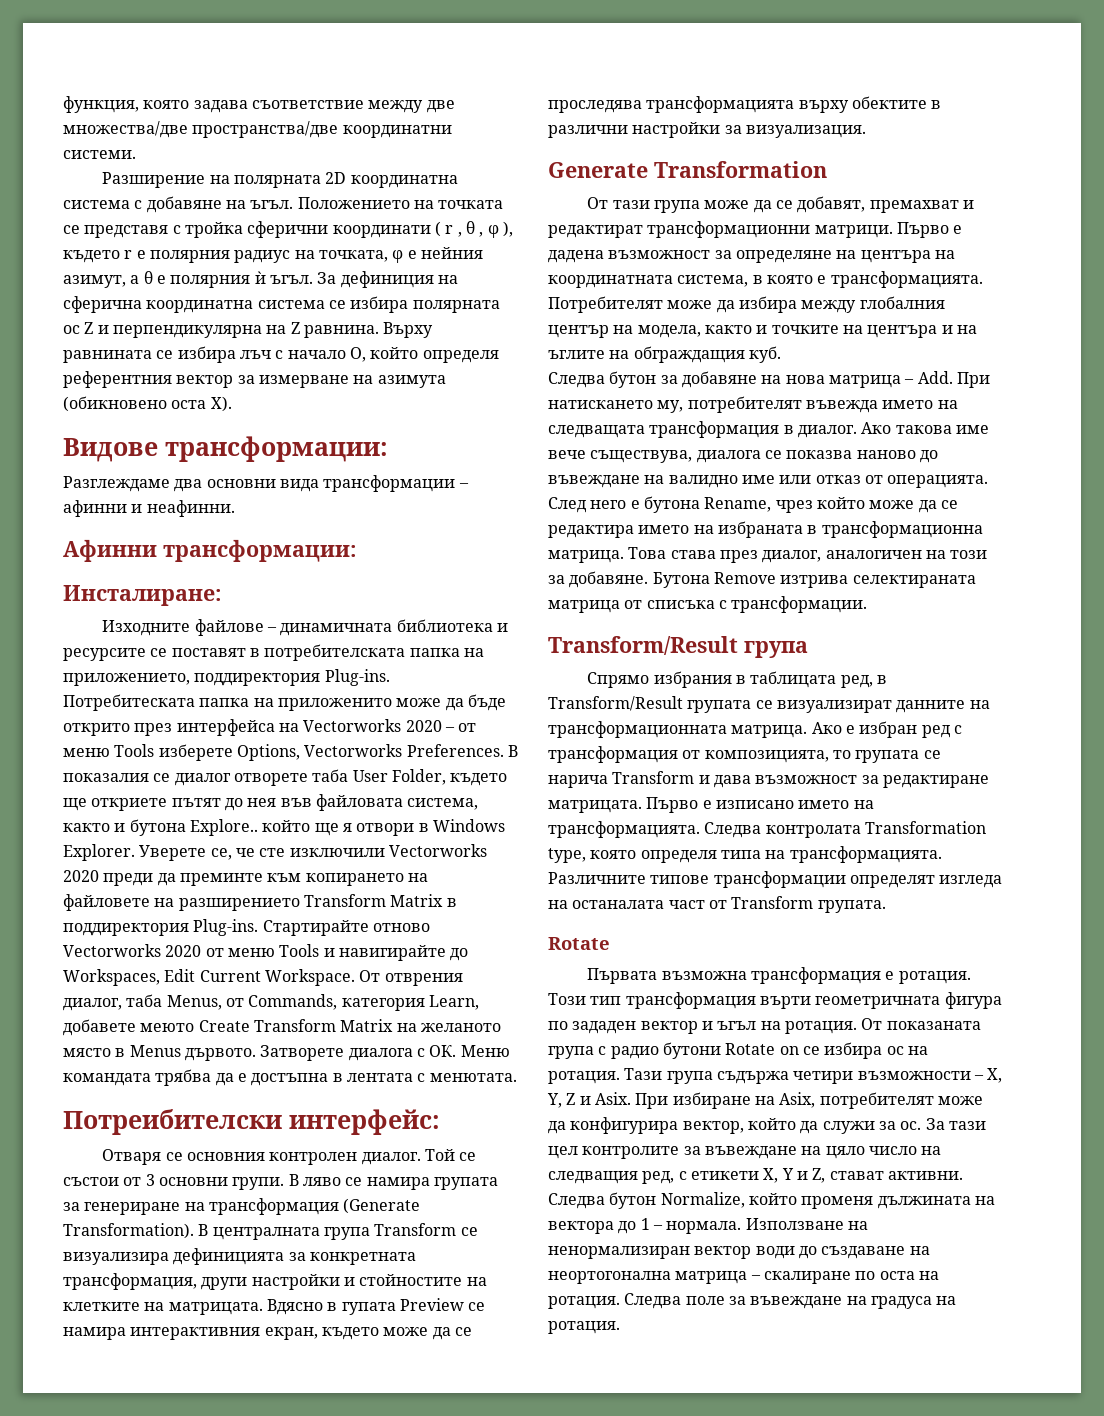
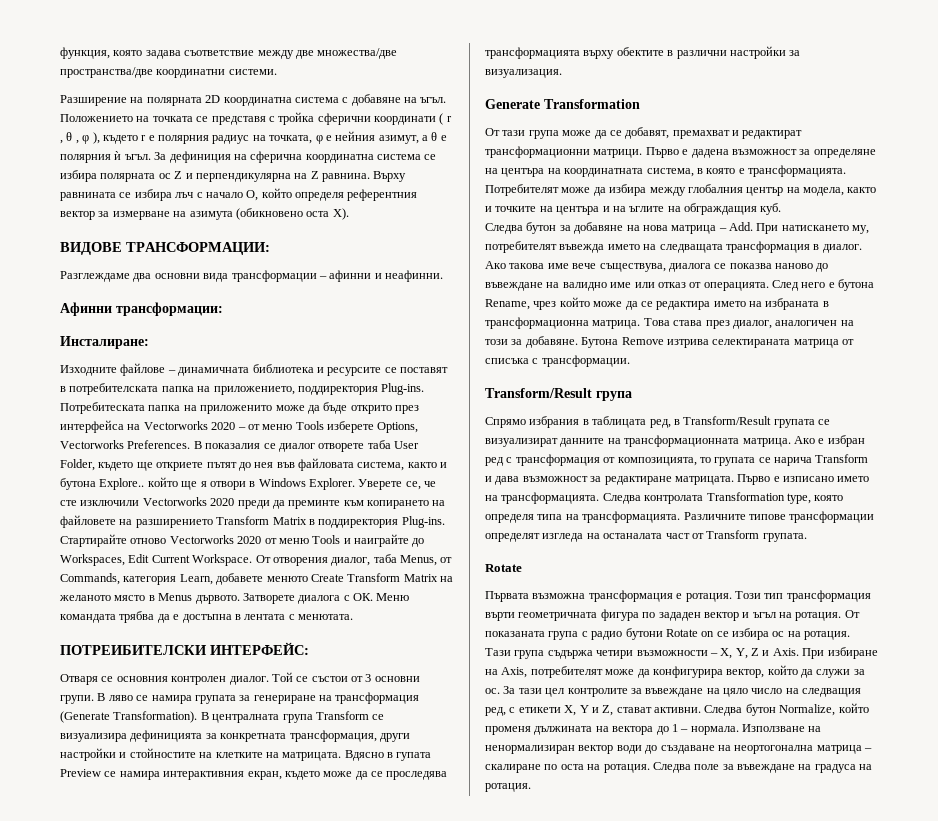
[63,436,388,462] Видове трансформации: -> [60,242,270,255] ВИДОВЕ ТРАНСФОРМАЦИИ:
[338,945,446,961] навигирайте -> [354,534,409,547] наиграйте
[384,973,463,986] отврения -> [272,557,328,566] отворения
[140,1023,195,1032] меюто -> [266,576,308,582] менюто
[63,1109,440,1135] Потреибителски интерфейс: -> [60,642,309,655] ПОТРЕИБИТЕЛСКИ ИНТЕРФЕЙС:
[594,1092,631,1105] Asix. -> [772,648,799,656] Axis.
[779,1092,816,1108] Asix, -> [501,667,528,678] Axis,

